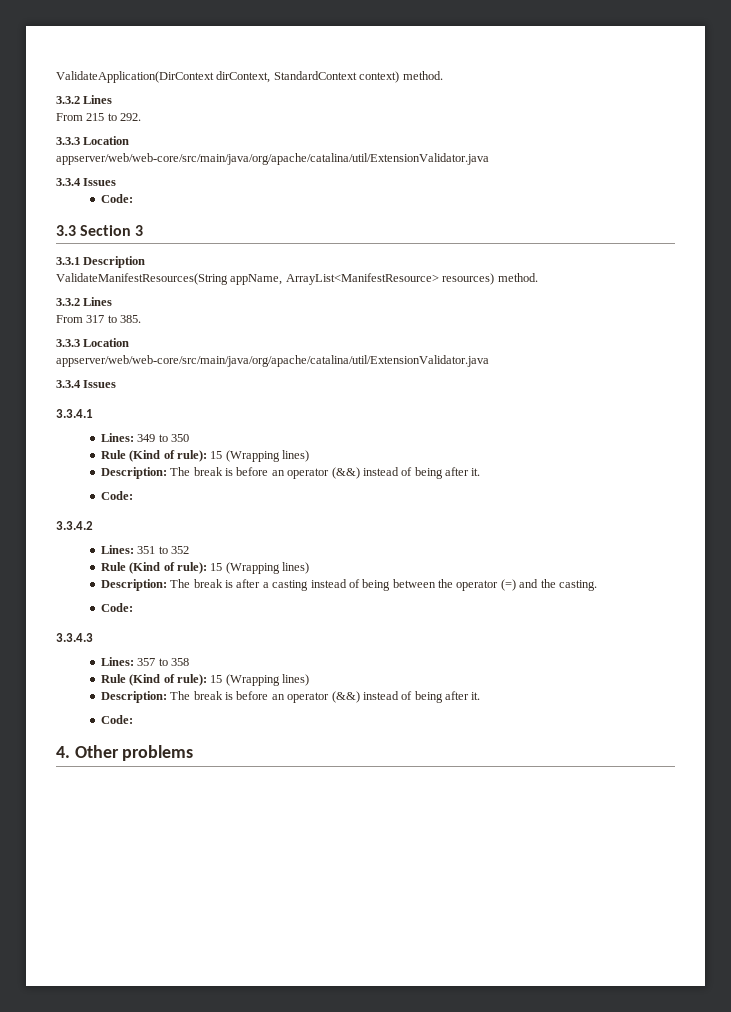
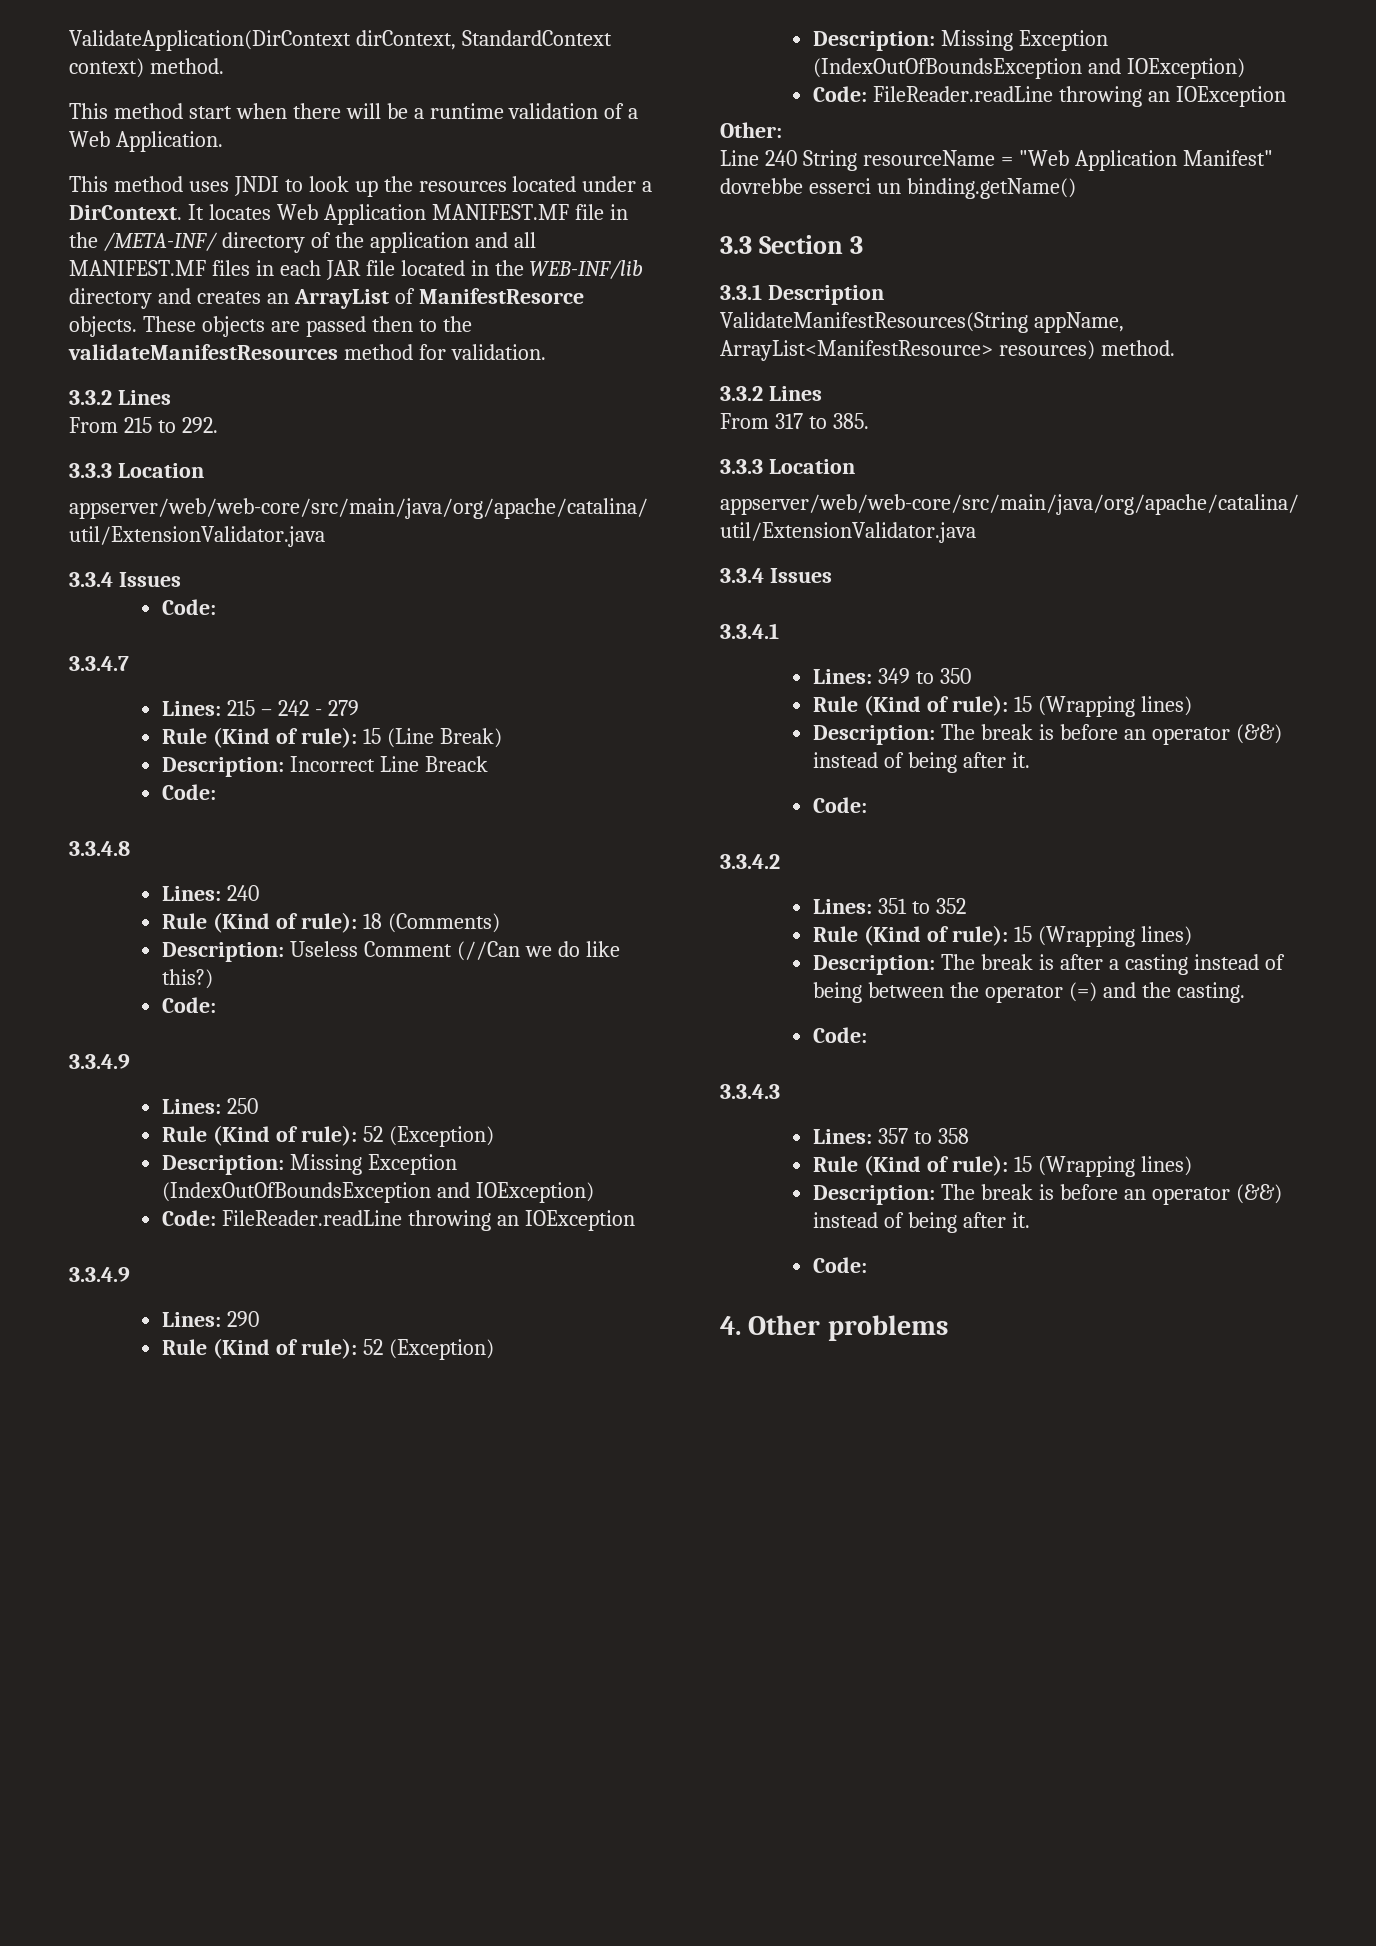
(443, 75) none -> [69,103,639,119] [69,131,223,152] [69,176,653,197] [69,204,628,225] [69,232,536,253] [69,260,644,280] [69,288,584,309] [69,316,472,337] [68,344,546,360] // This method start when there will be a runtime validation of a Web Application. // This method uses JNDI to look up the resources located under a DirContext. It locates Web Application MANIFEST.MF file in the /META-INF/ directory of the application and all MANIFEST.MF files in each JAR file located in the WEB-INF/lib directory and creates an ArrayList of ManifestResorce objects. These objects are passed then to the validateManifestResources method for validation.
(133, 198) none -> [69,656,129,671] [162,700,359,716] [162,727,502,748] [162,756,488,777] [162,784,217,800] [69,841,130,856] [162,885,260,901] [162,912,500,933] [162,941,620,962] [162,969,214,989] [162,997,217,1013] [69,1054,130,1069] [162,1098,259,1114] [162,1125,494,1147] [162,1154,458,1175] [162,1182,595,1203] [162,1210,635,1231] [69,1267,130,1282] [162,1311,260,1327] [162,1338,494,1360] [813,30,1109,51] [813,58,1246,79] [813,86,1286,107] [720,122,782,138] [720,150,1273,171] [720,178,1076,199] // 3.3.4.7 // Lines: 215 – 242 - 279 // Rule (Kind of rule): 15 (Line Break) // Description: Incorrect Line Breack // Code: // 3.3.4.8 // Lines: 240 // Rule (Kind of rule): 18 (Comments) // Description: Useless Comment (//Can we do like this?) // Code: // 3.3.4.9 // Lines: 250 // Rule (Kind of rule): 52 (Exception) // Description: Missing Exception (IndexOutOfBoundsException and IOException) // Code: FileReader.readLine throwing an IOException // 3.3.4.9 // Lines: 290 // Rule (Kind of rule): 52 (Exception) // Description: Missing Exception (IndexOutOfBoundsException and IOException) // Code: FileReader.readLine throwing an IOException // Other: // Line 240 String resourceName = "Web Application Manifest" dovrebbe esserci un binding.getName()

